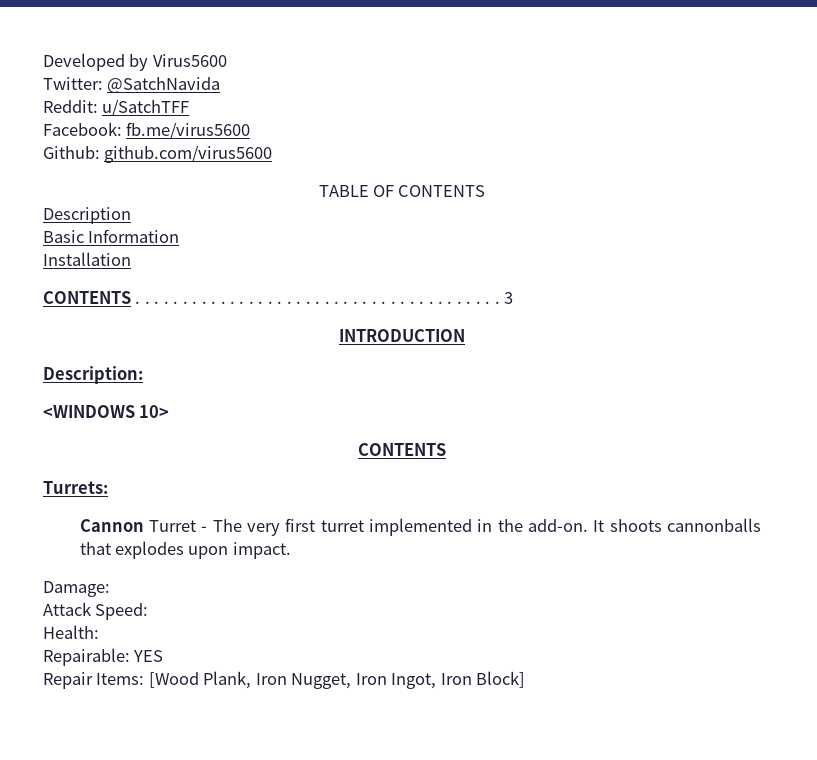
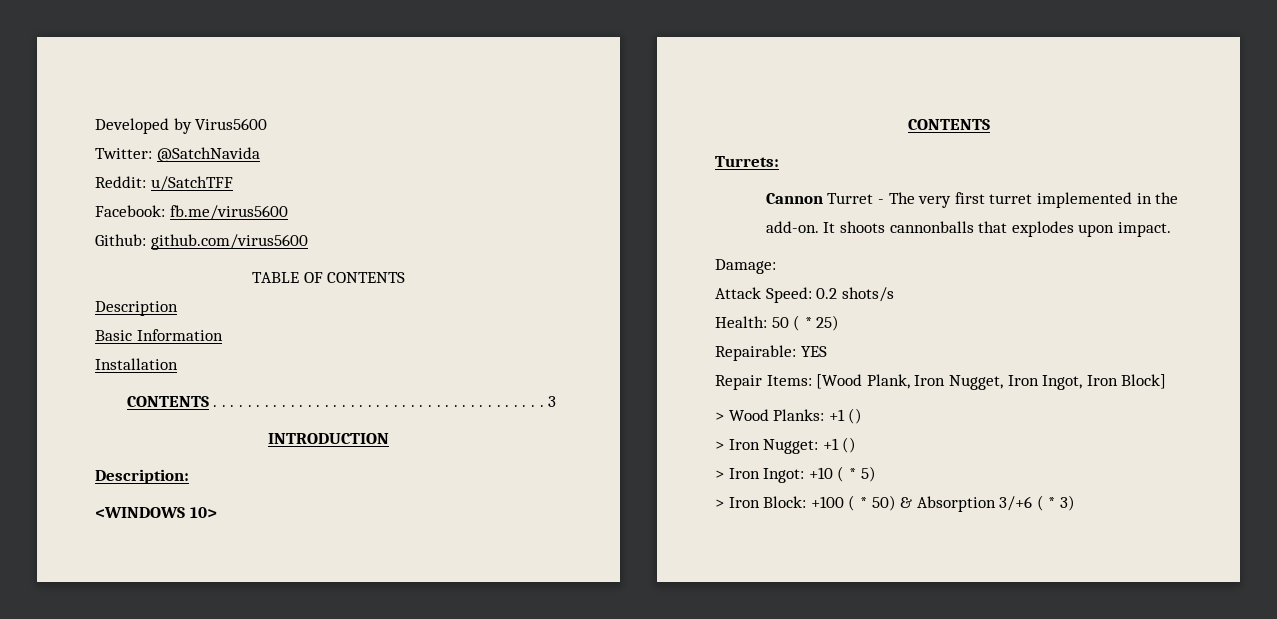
(149, 611) none -> [816,287,894,302] 0.2 shots/s
(99, 632) none -> [771,315,840,331] 50 ( * 25)
(526, 679) none -> [715,408,863,424] [715,437,857,454] [715,466,876,483] [715,495,1076,512] // > Wood Planks: +1 () // > Iron Nugget: +1 () // > Iron Ingot: +10 ( * 5) // > Iron Block: +100 ( * 50) & Absorption 3/+6 ( * 3)

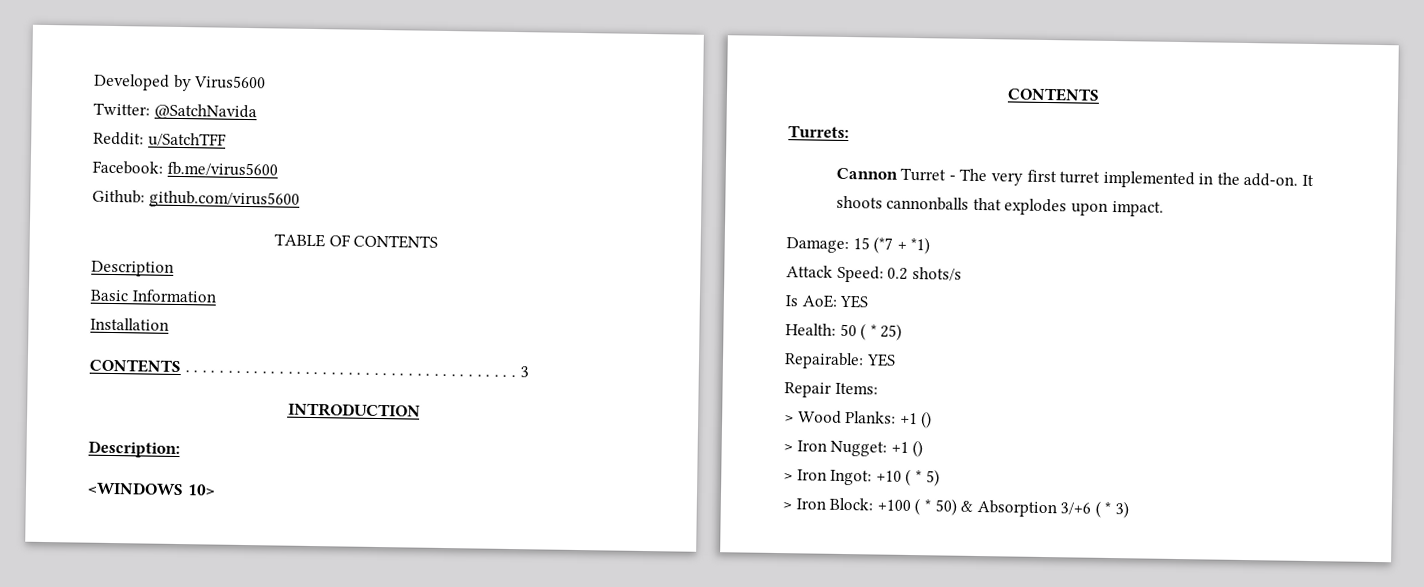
(776, 266) none -> [852,236,931,255] 15 (*7 + *1)
(894, 294) none -> [785,294,869,309] // Is AoE: YES
[816,374,1167,390] [Wood Plank, Iron Nugget, Iron Ingot, Iron Block] -> (878, 388) none

